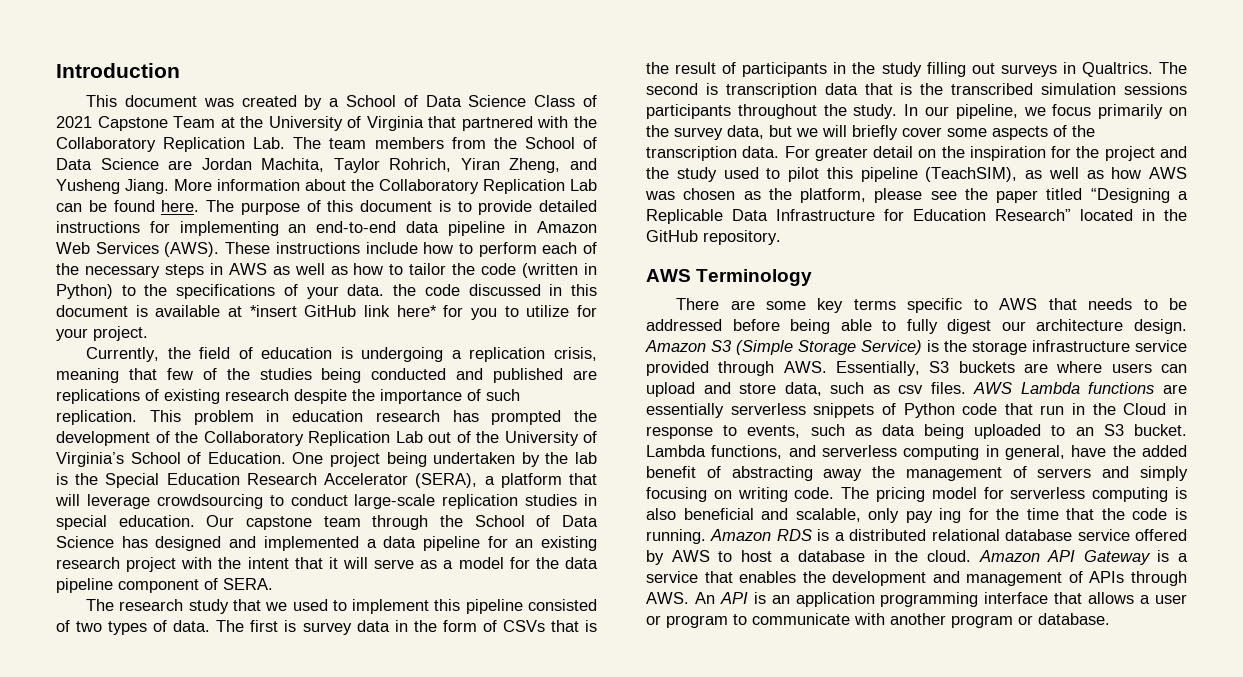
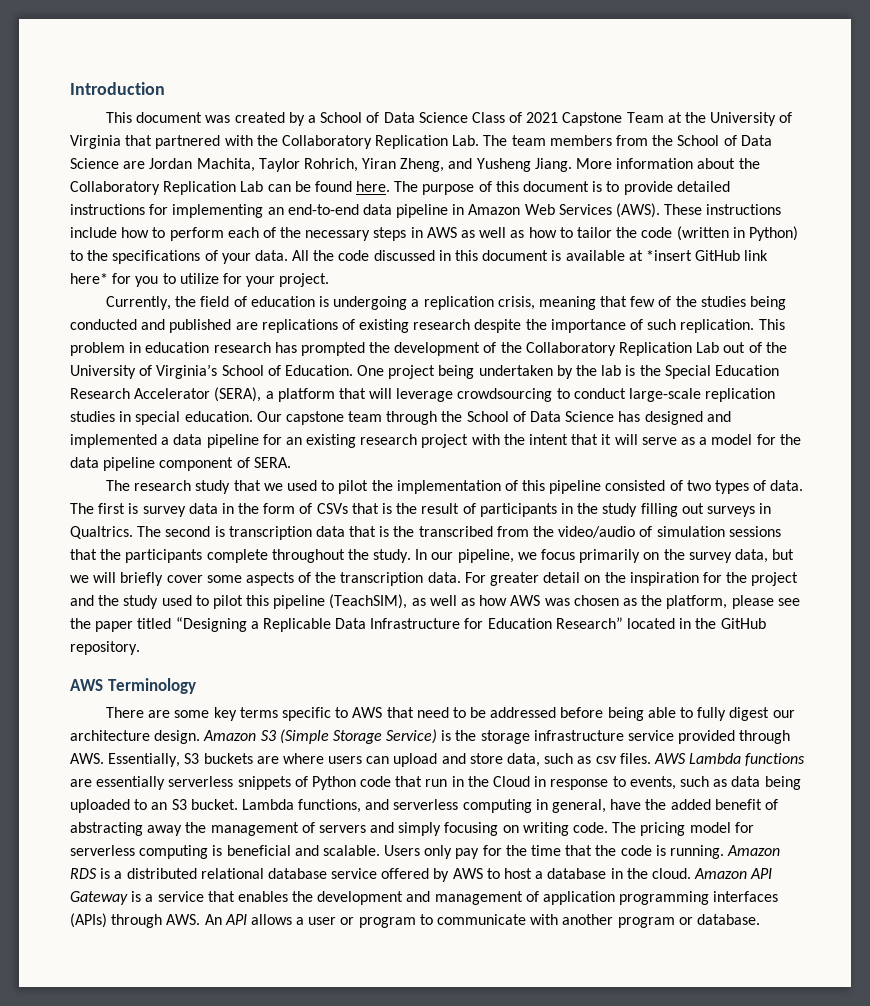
(385, 290) none -> [292,250,310,261] All
[352,599,430,614] implement -> [338,480,518,494] pilot the implementation of
[1041,83,1187,95] [646,104,731,119] simulation sessions participants -> [496,526,781,538] [70,549,268,563] from the video/audio of simulation sessions that the participants complete
[1088,298,1133,310] needs -> [416,707,449,718] need
[646,508,676,520] also -> (223, 850) none
[795,508,861,522] scalable, -> [322,845,421,856] scalable. Users
[939,508,962,523] ing -> (480, 853) none
[1089,571,1187,586] [646,592,1083,607] APIs through AWS. An API is an application programming interface that -> [543,891,779,905] [70,913,247,928] application programming interfaces (APIs) through AWS. An API

